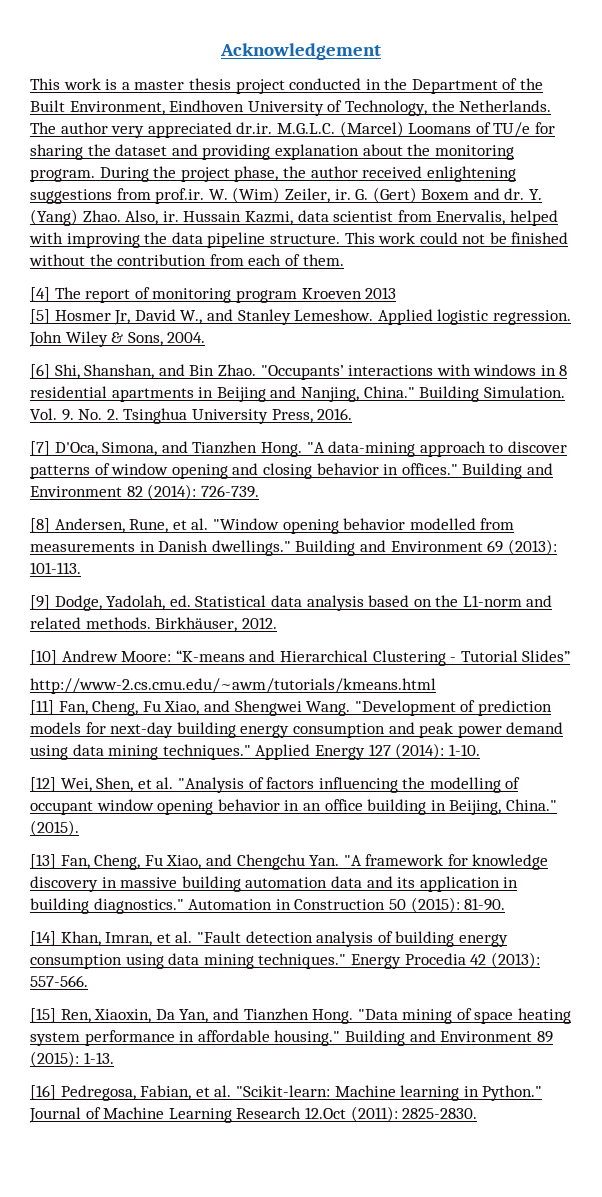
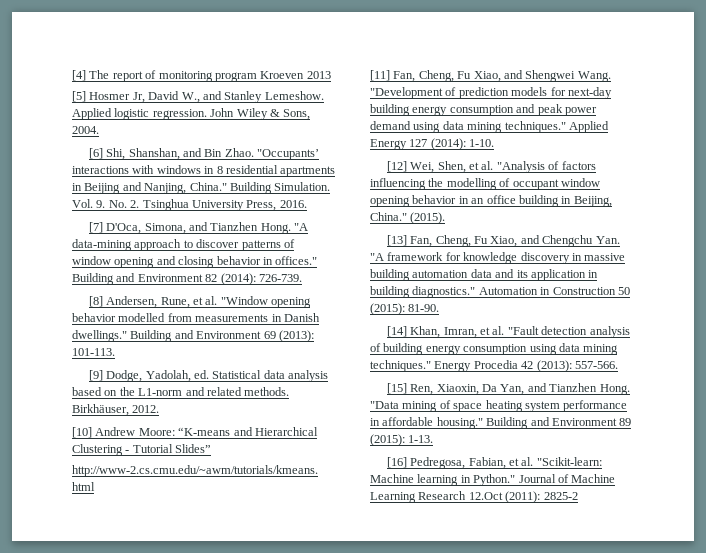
[220,43,381,60] [30,78,544,94] [30,100,552,116] [30,121,555,138] [30,144,514,160] [30,166,516,182] [30,187,543,204] [30,209,558,226] [29,232,569,248] [29,254,344,266] Acknowledgement // This work is a master thesis project conducted in the Department of the Built Environment, Eindhoven University of Technology, the Netherlands. The author very appreciated dr.ir. M.G.L.C. (Marcel) Loomans of TU/e for sharing the dataset and providing explanation about the monitoring program. During the project phase, the author received enlightening suggestions from prof.ir. W. (Wim) Zeiler, ir. G. (Gert) Boxem and dr. Y. (Yang) Zhao. Also, ir. Hussain Kazmi, data scientist from Enervalis, helped with improving the data pipeline structure. This work could not be finished without the contribution from each of them. // -> (72, 75) none
[402,1108,478,1119] 2825-2830. -> [543,492,578,500] 2825-2

